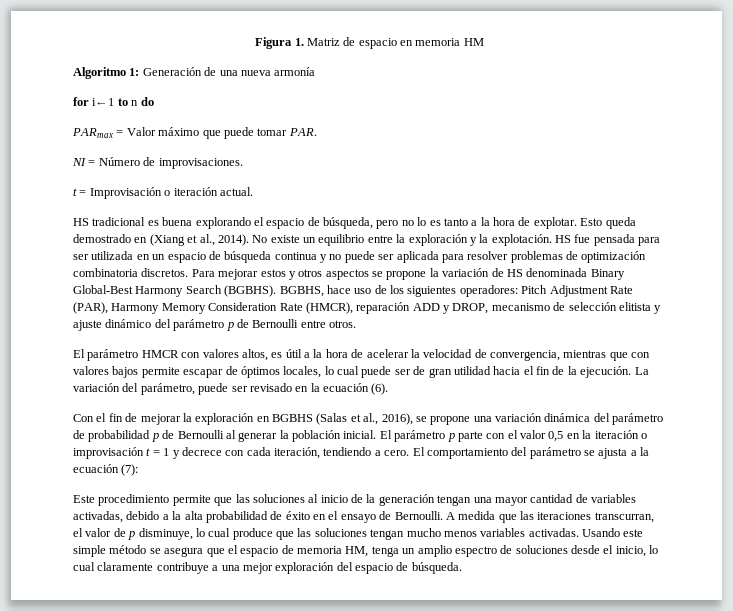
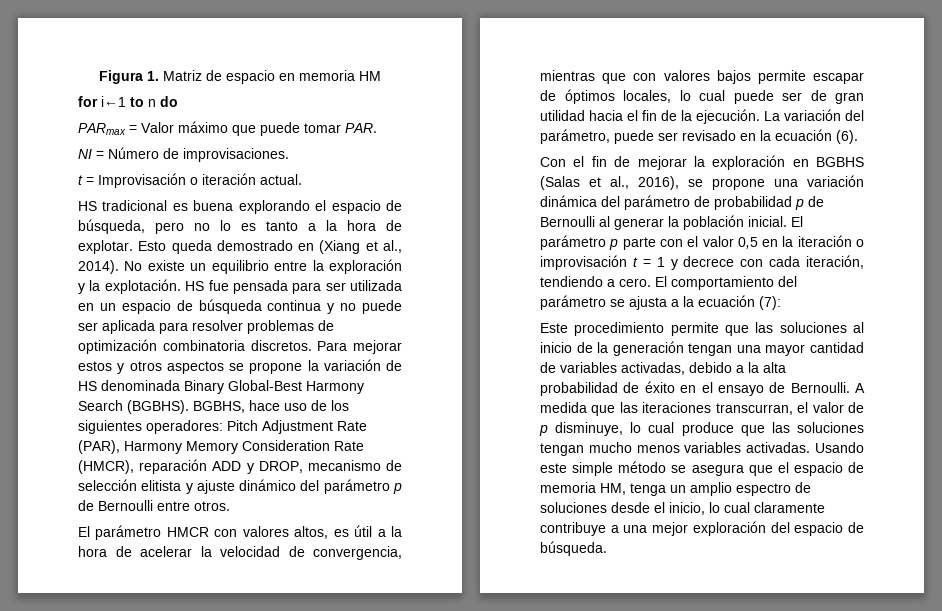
[73,67,316,79] // Algoritmo 1: Generación de una nueva armonía -> (381, 76) none

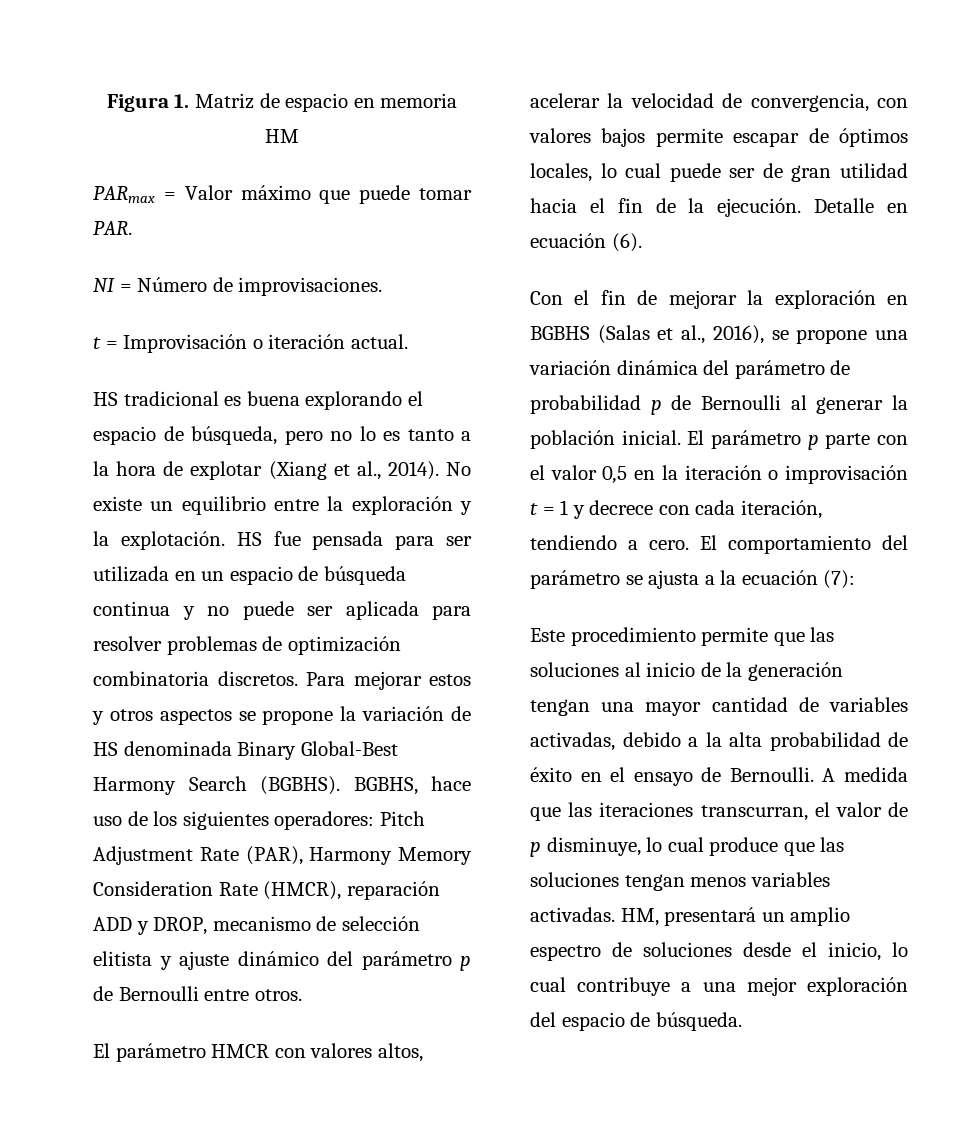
[78,96,178,107] // for i←1 to n do -> (299, 136) none
[78,240,315,254] explotar. Esto queda demostrado en -> [190,461,263,480] explotar
[333,525,403,537] [78,546,132,557] es útil a la hora de -> (423, 1052) none
[540,70,627,84] mientras que -> (869, 102) none
[764,109,864,121] [540,129,771,144] La variación del parámetro, puede ser revisado en la -> [814,198,908,213] Detalle en
[588,442,632,453] mucho -> (685, 882) none
[815,442,864,453] [540,461,864,476] [540,482,666,496] Usando este simple método se asegura que el espacio de memoria HM, tenga -> [620,907,757,926] HM, presentará
[754,502,825,513] claramente -> (566, 984) none

